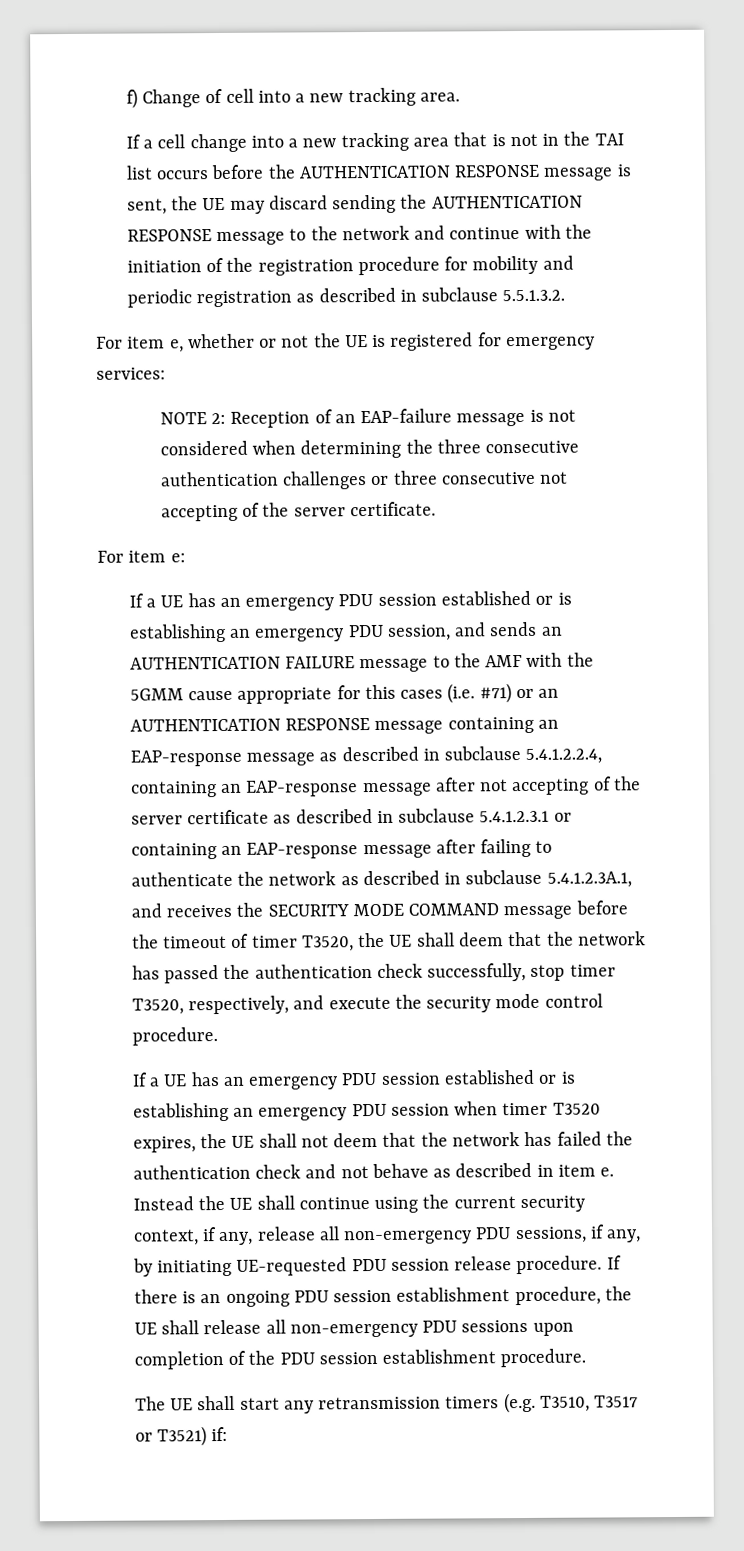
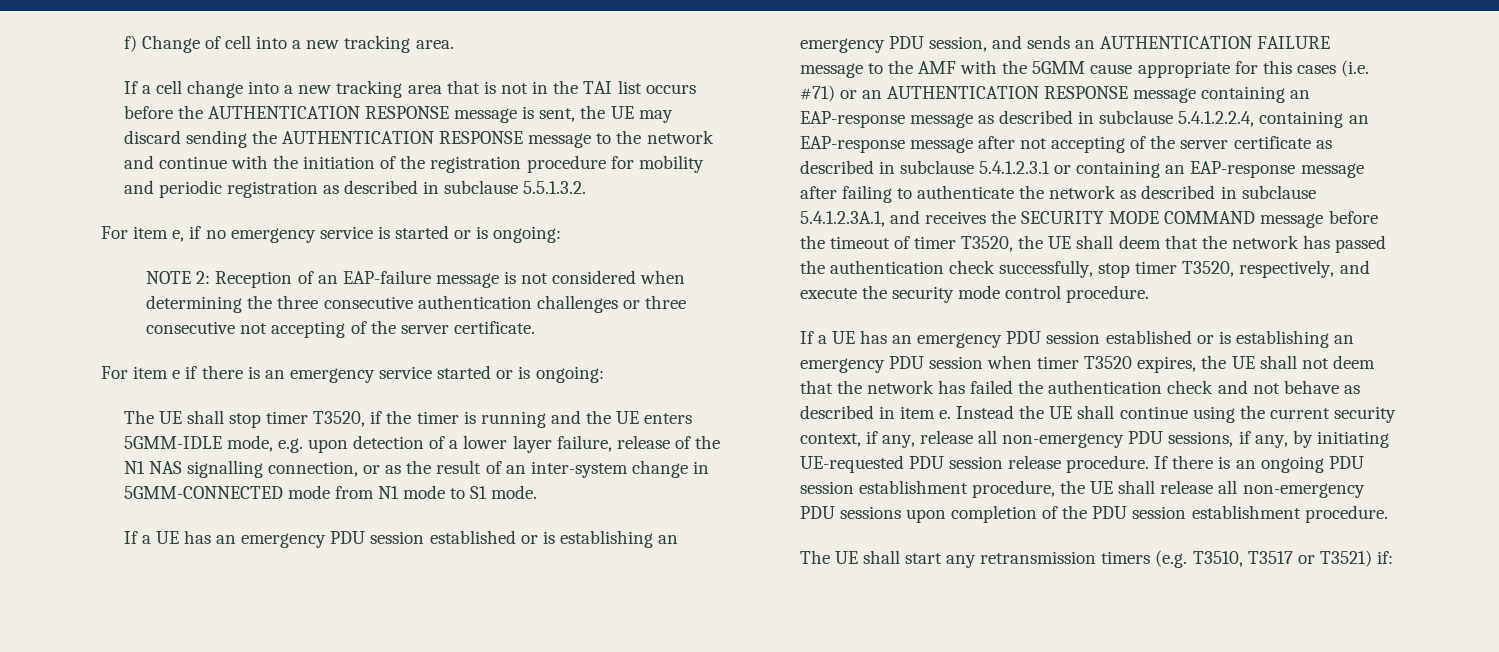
[187,332,595,351] [96,367,166,380] whether or not the UE is registered for emergency services: -> [189,225,562,243] if no emergency service is started or is ongoing:
[170,553,186,563] e: -> [172,365,604,383] [123,410,693,428] [123,435,721,453] [123,460,710,478] [123,485,538,499] e if there is an emergency service started or is ongoing: // The UE shall stop timer T3520, if the timer is running and the UE enters 5GMM-IDLE mode, e.g. upon detection of a lower layer failure, release of the N1 NAS signalling connection, or as the result of an inter-system change in 5GMM-CONNECTED mode from N1 mode to S1 mode.

